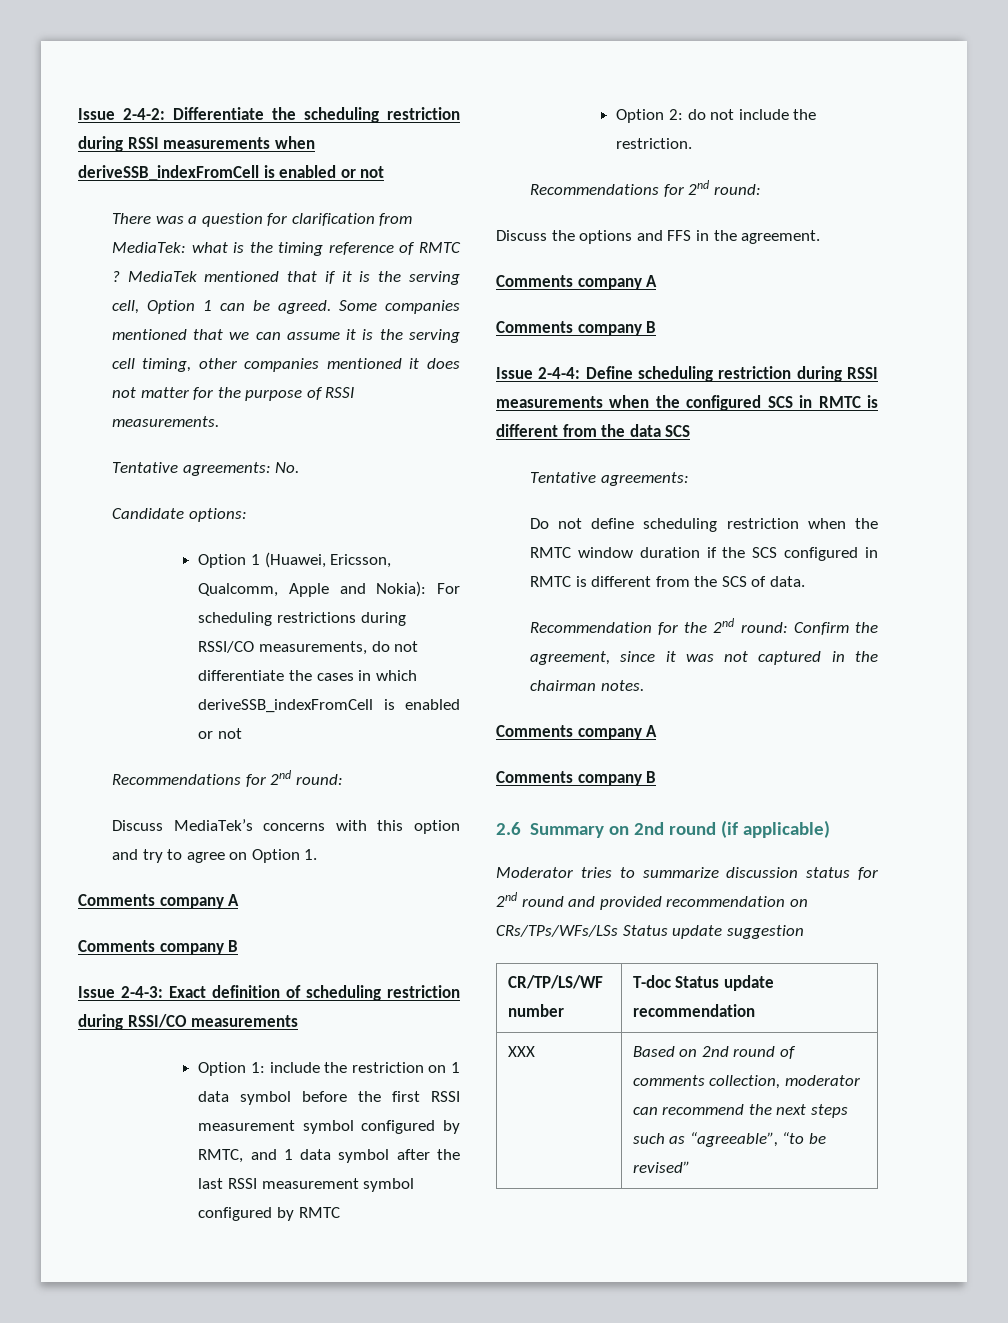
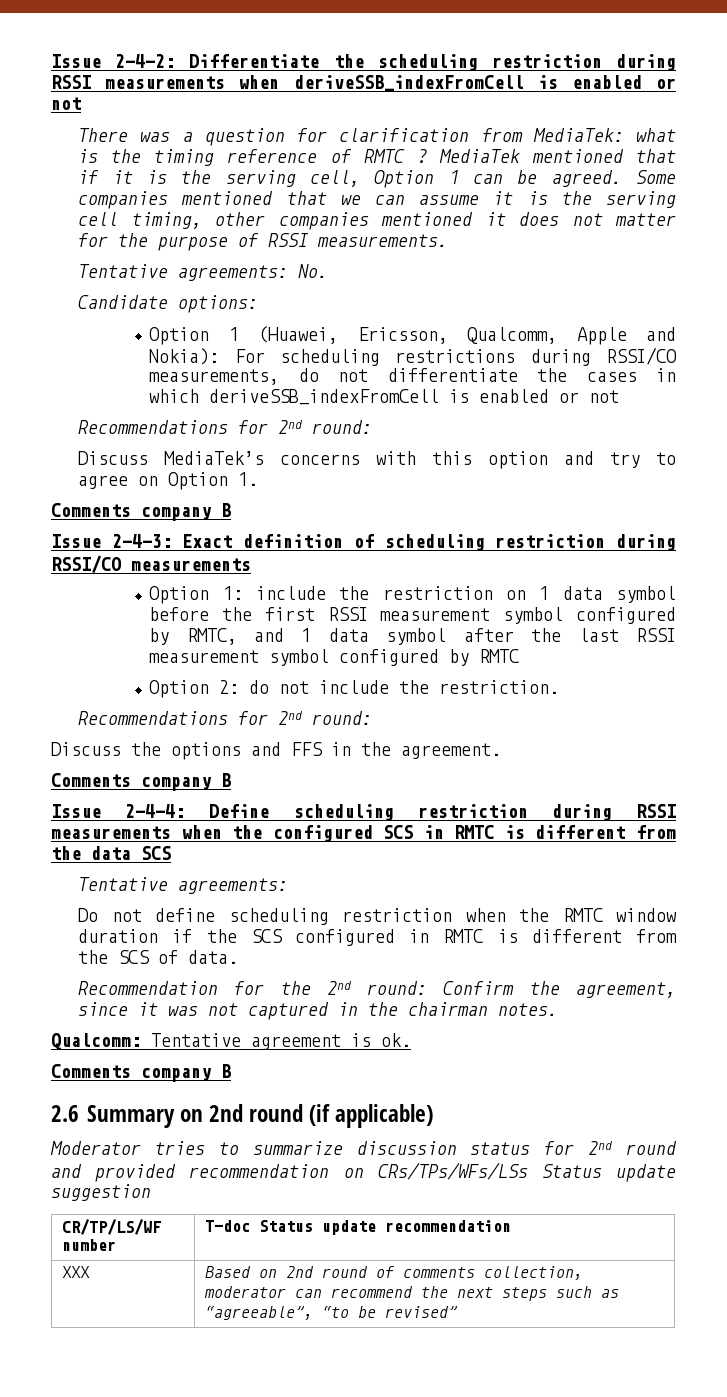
[78,894,240,909] // Comments company A -> (259, 479) none
[496,275,658,290] // Comments company A -> (501, 751) none
[496,725,658,740] Comments company A -> [51,1033,411,1050] Qualcomm: Tentative agreement is ok.

